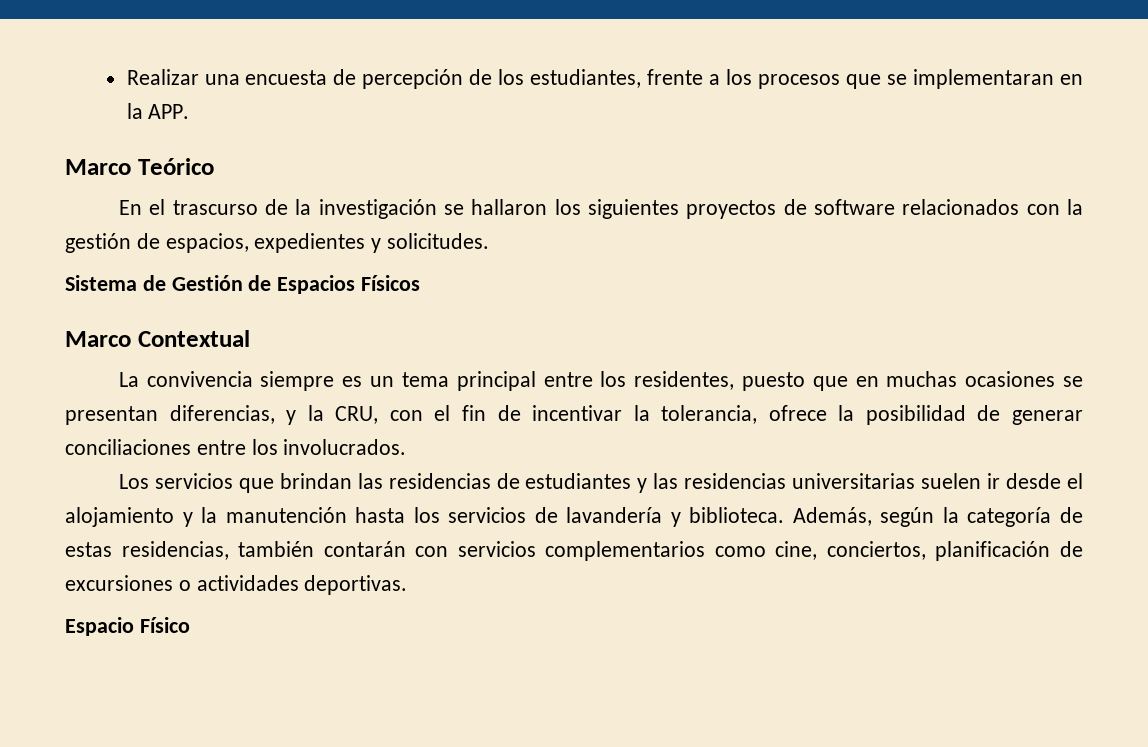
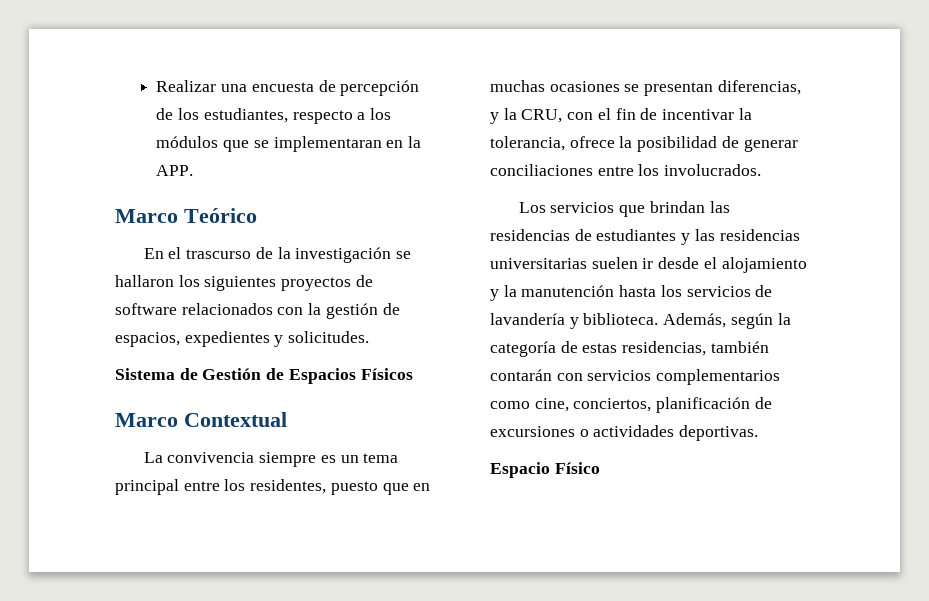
[647,69,704,85] frente -> [292,110,353,124] respecto
[758,74,841,89] procesos -> [156,136,219,148] módulos

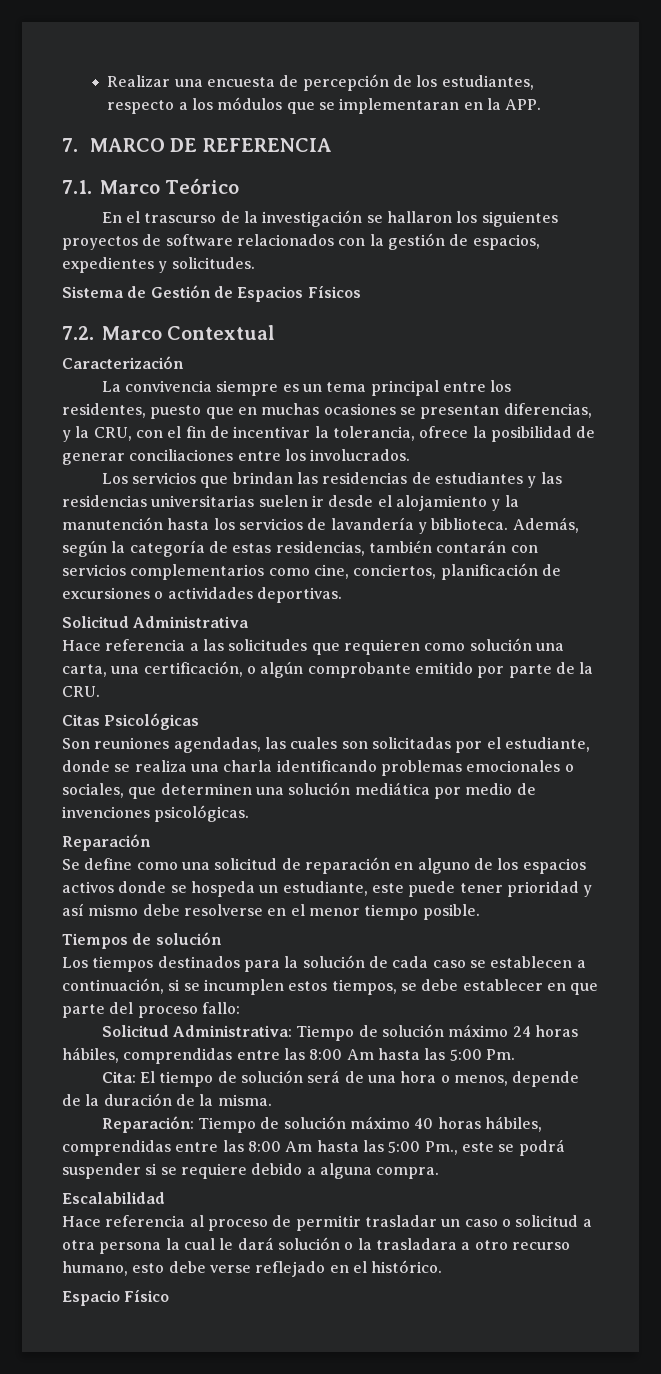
(194, 170) none -> [62,138,332,152] [62,180,92,194] 7. MARCO DE REFERENCIA // 7.1.
(413, 374) none -> [62,326,94,340] 7.2.
(287, 419) none -> [62,356,184,369] // Caracterización
(759, 433) none -> [62,616,250,628] [62,638,564,655] [62,661,594,678] [62,686,100,697] [62,713,200,730] [62,737,590,753] [62,760,574,776] [62,782,536,799] [62,805,250,822] [62,834,151,851] [62,857,586,874] [62,881,593,897] [62,903,480,920] [62,932,222,949] [62,955,586,972] [62,978,599,995] [62,1002,240,1018] [101,1024,579,1041] [62,1047,515,1064] [101,1070,580,1087] [62,1093,272,1106] [101,1116,543,1133] [62,1139,565,1156] [62,1163,440,1179] [62,1192,165,1204] [62,1215,592,1231] [62,1237,570,1254] [62,1260,443,1277] // Solicitud Administrativa // Hace referencia a las solicitudes que requieren como solución una carta, una certificación, o algún comprobante emitido por parte de la CRU. // Citas Psicológicas // Son reuniones agendadas, las cuales son solicitadas por el estudiante, donde se realiza una charla identificando problemas emocionales o sociales, que determinen una solución mediática por medio de invenciones psicológicas. // Reparación // Se define como una solicitud de reparación en alguno de los espacios activos donde se hospeda un estudiante, este puede tener prioridad y así mismo debe resolverse en el menor tiempo posible. // Tiempos de solución // Los tiempos destinados para la solución de cada caso se establecen a continuación, si se incumplen estos tiempos, se debe establecer en que parte del proceso fallo: // Solicitud Administrativa: Tiempo de solución máximo 24 horas hábiles, comprendidas entre las 8:00 Am hasta las 5:00 Pm. // Cita: El tiempo de solución será de una hora o menos, depende de la duración de la misma. // Reparación: Tiempo de solución máximo 40 horas hábiles, comprendidas entre las 8:00 Am hasta las 5:00 Pm., este se podrá suspender si se requiere debido a alguna compra. // Escalabilidad // Hace referencia al proceso de permitir trasladar un caso o solicitud a otra persona la cual le dará solución o la trasladara a otro recurso humano, esto debe verse reflejado en el histórico.

